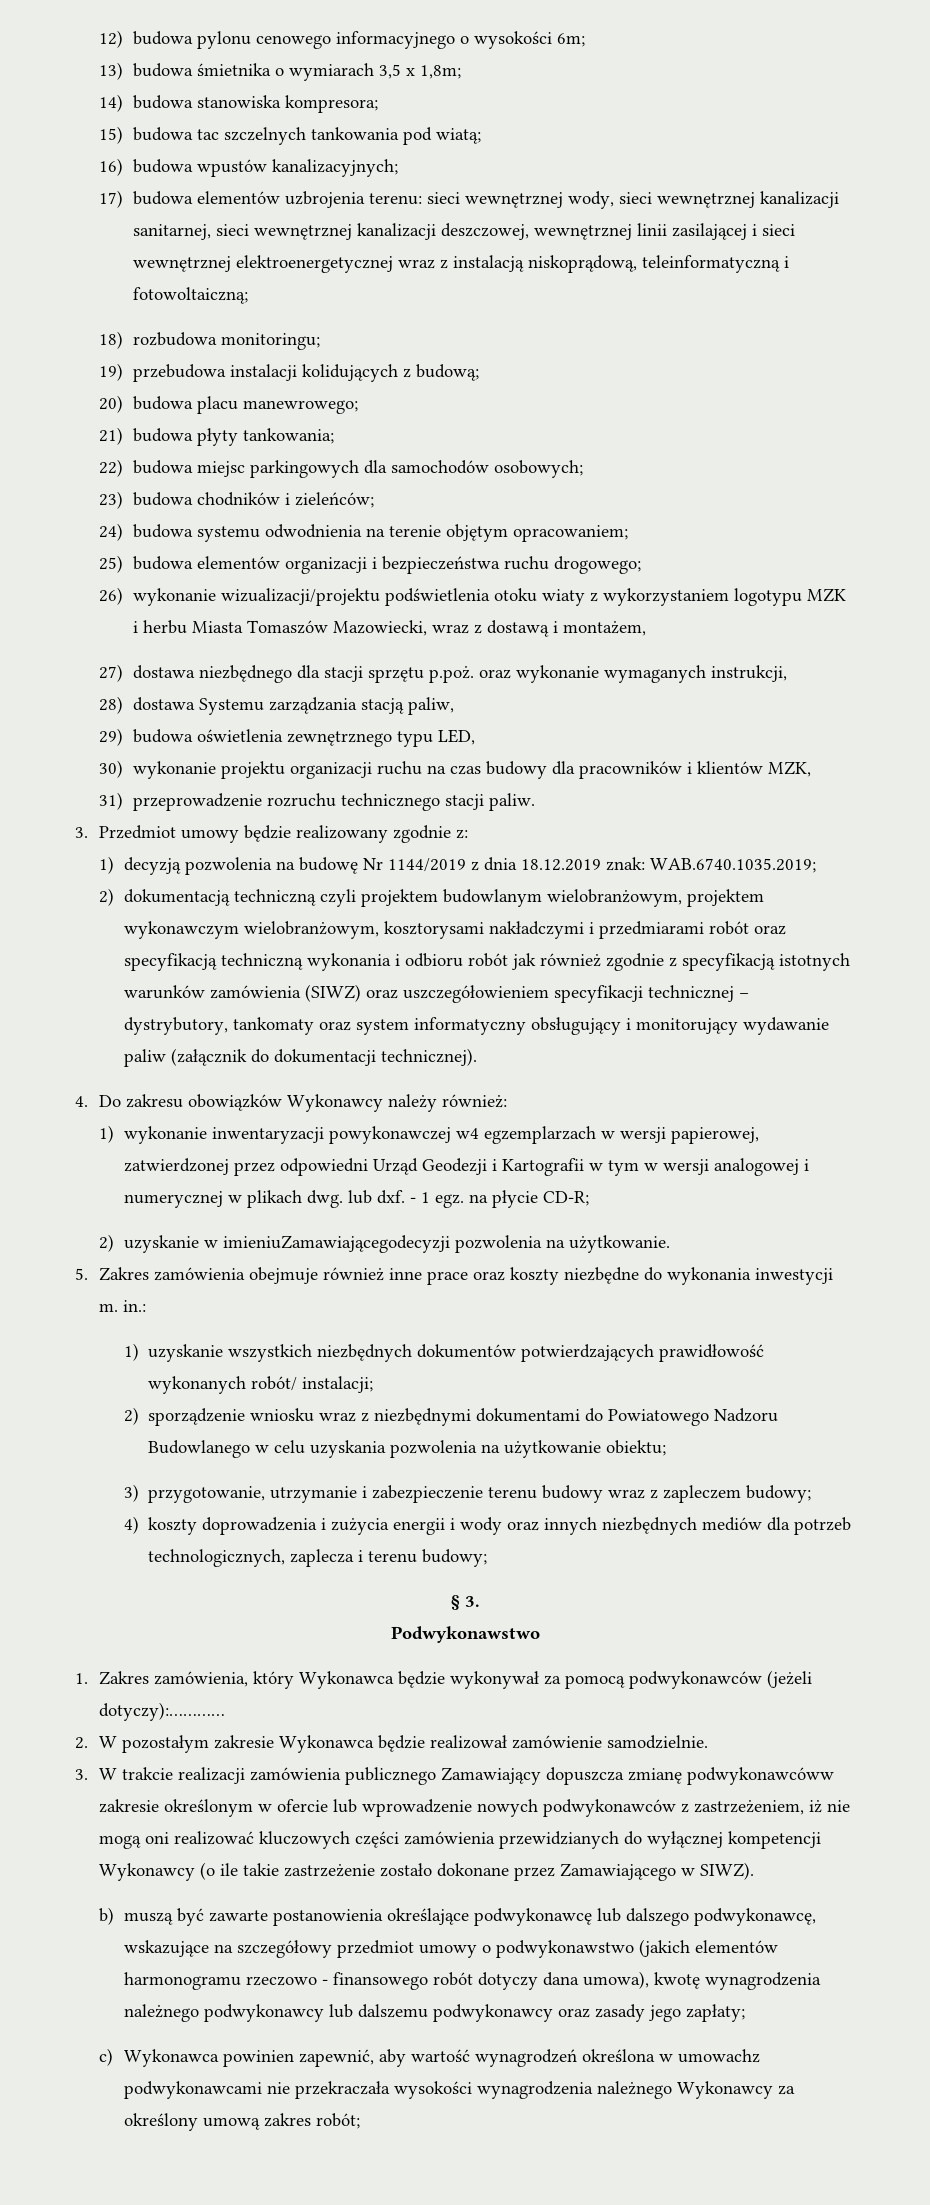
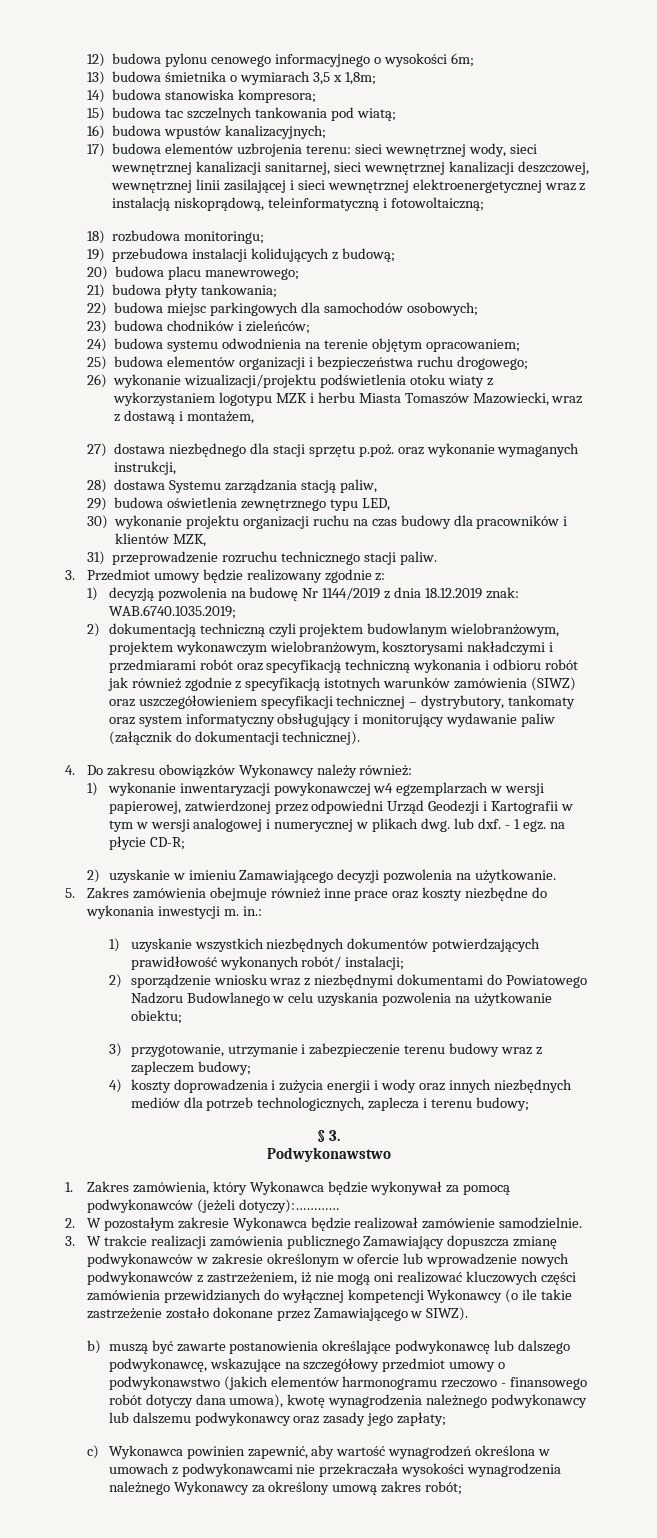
[222,1235,450,1253] imieniuZamawiającegodecyzji -> [188,869,380,883] imieniu Zamawiającego decyzji
[687,1767,835,1785] podwykonawcóww -> [86,1253,208,1267] podwykonawców w
[677,2049,760,2063] umowachz -> [108,1463,178,1475] umowach z

